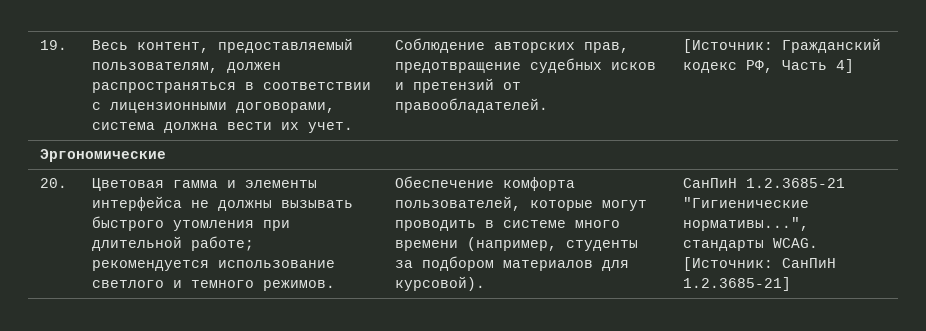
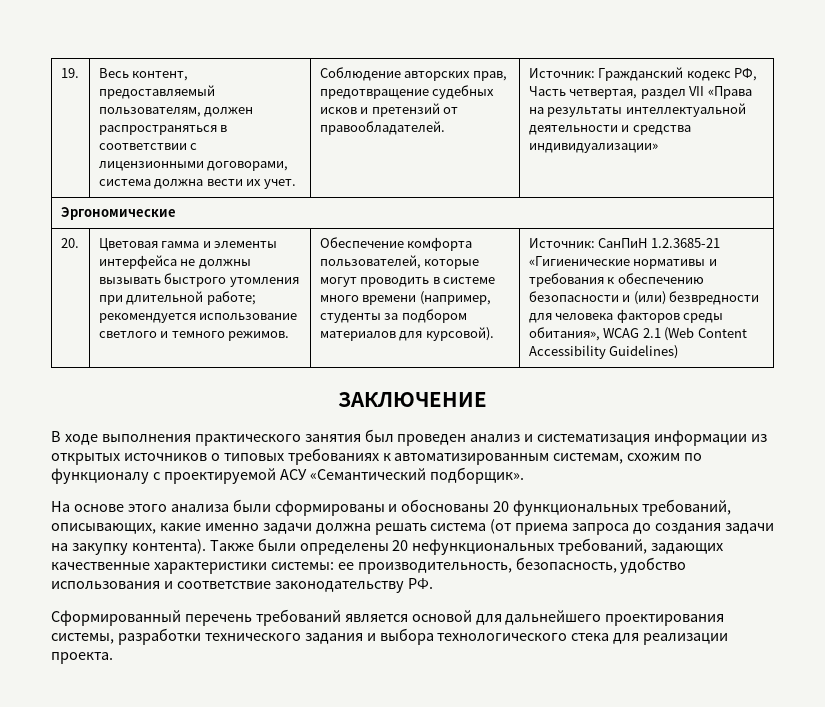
[683,39,774,53] [Источник: -> [528,68,595,78] Источник:
[836,59,855,73] 4] -> [569,86,752,99] [528,103,746,117] [528,125,691,135] [528,143,658,153] четвертая, раздел VII «Права на результаты интеллектуальной деятельности и средства индивидуализации»
(486, 283) none -> [528,238,595,248] Источник:
[683,197,810,208] [683,217,810,231] [683,238,819,251] [683,257,837,271] [683,277,792,291] "Гигиенические нормативы...", стандарты WCAG. [Источник: СанПиН 1.2.3685-21] -> [528,256,717,269] [528,273,704,287] [528,291,760,305] [528,309,724,323] [528,327,747,341] [528,345,679,359] [338,392,487,407] [51,429,768,446] [51,448,703,465] [51,467,524,484] [51,499,732,516] [51,519,774,535] [51,538,724,555] [51,557,687,574] [51,578,433,593] [51,609,725,626] [51,628,729,645] [51,652,113,664] «Гигиенические нормативы и требования к обеспечению безопасности и (или) безвредности для человека факторов среды обитания», WCAG 2.1 (Web Content Accessibility Guidelines) // ЗАКЛЮЧЕНИЕ // В ходе выполнения практического занятия был проведен анализ и систематизация информации из открытых источников о типовых требованиях к автоматизированным системам, схожим по функционалу с проектируемой АСУ «Семантический подборщик». // На основе этого анализа были сформированы и обоснованы 20 функциональных требований, описывающих, какие именно задачи должна решать система (от приема запроса до создания задачи на закупку контента). Также были определены 20 нефункциональных требований, задающих качественные характеристики системы: ее производительность, безопасность, удобство использования и соответствие законодательству РФ. // Сформированный перечень требований является основой для дальнейшего проектирования системы, разработки технического задания и выбора технологического стека для реализации проекта.

